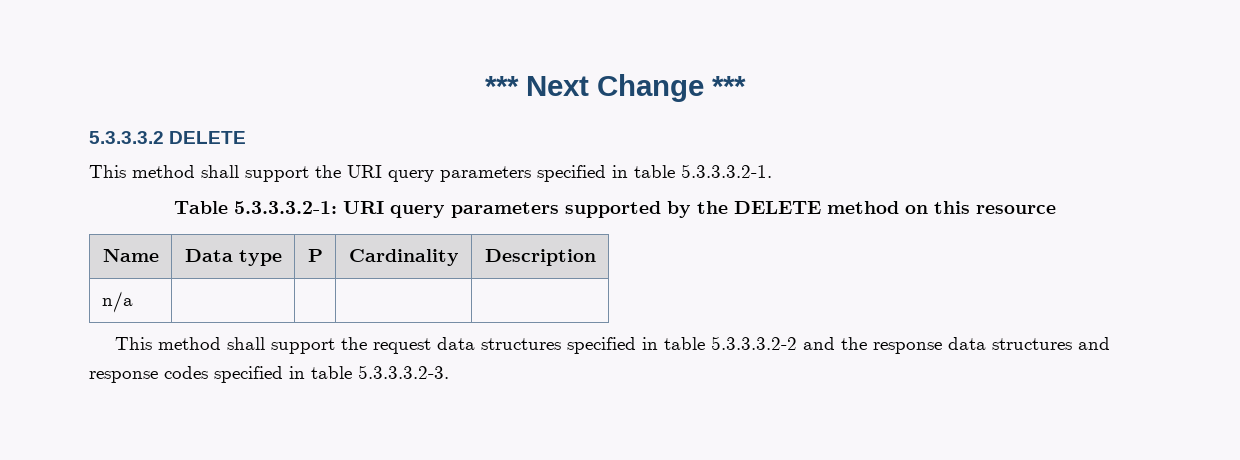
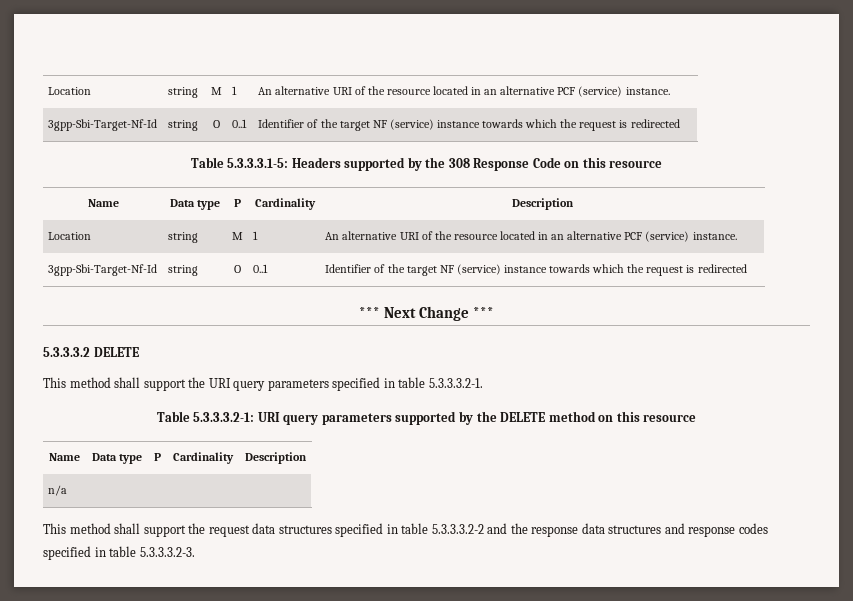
(485, 86) none -> [48,87,92,95] [168,87,199,98] [211,87,222,95] [232,86,238,95] [258,86,670,97] [48,119,158,131] [168,120,199,131] [213,120,220,128] [232,119,248,128] [258,119,680,131] [190,157,663,171] [88,199,119,207] [169,199,221,210] [234,199,241,207] [254,198,316,210] [511,198,574,210] [48,232,92,240] [168,232,199,243] [232,232,243,240] [253,231,259,240] [325,231,737,242] [48,264,158,276] [168,265,199,276] [234,265,241,273] [253,264,269,273] [325,264,747,276] Location | string | M | 1 | An alternative URI of the resource located in an alternative PCF (service) instance. // 3gpp-Sbi-Target-Nf-Id | string | O | 0..1 | Identifier of the target NF (service) instance towards which the request is redirected // Table 5.3.3.3.1-5: Headers supported by the 308 Response Code on this resource // Name | Data type | P | Cardinality | Description // Location | string | M | 1 | An alternative URI of the resource located in an alternative PCF (service) instance. // 3gpp-Sbi-Target-Nf-Id | string | O | 0..1 | Identifier of the target NF (service) instance towards which the request is redirected //

